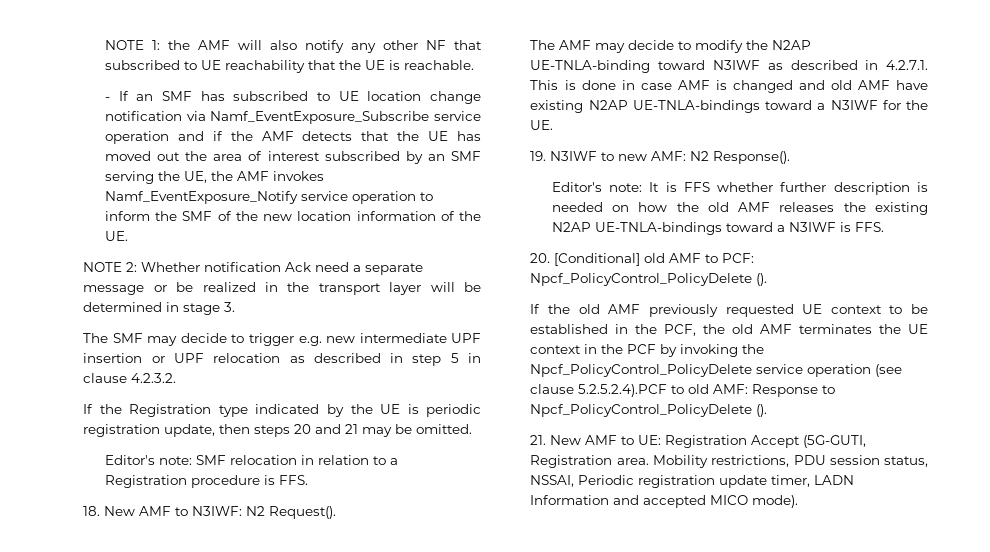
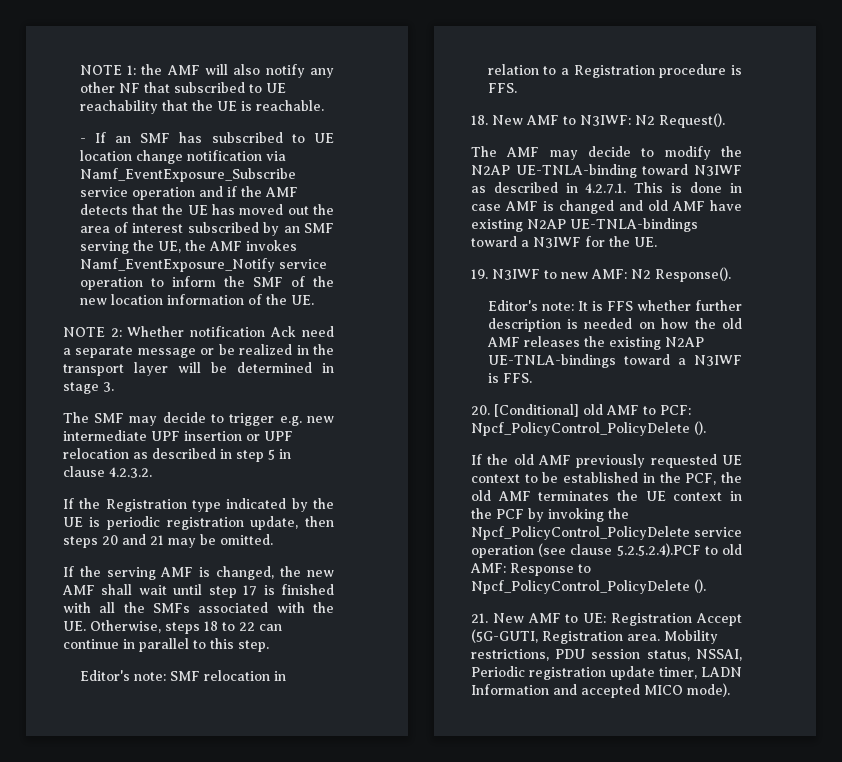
(473, 429) none -> [62,566,334,580] [61,584,334,598] [62,602,334,613] [62,620,282,634] [62,638,269,652] // If the serving AMF is changed, the new AMF shall wait until step 17 is finished with all the SMFs associated with the UE. Otherwise, steps 18 to 22 can continue in parallel to this step.

